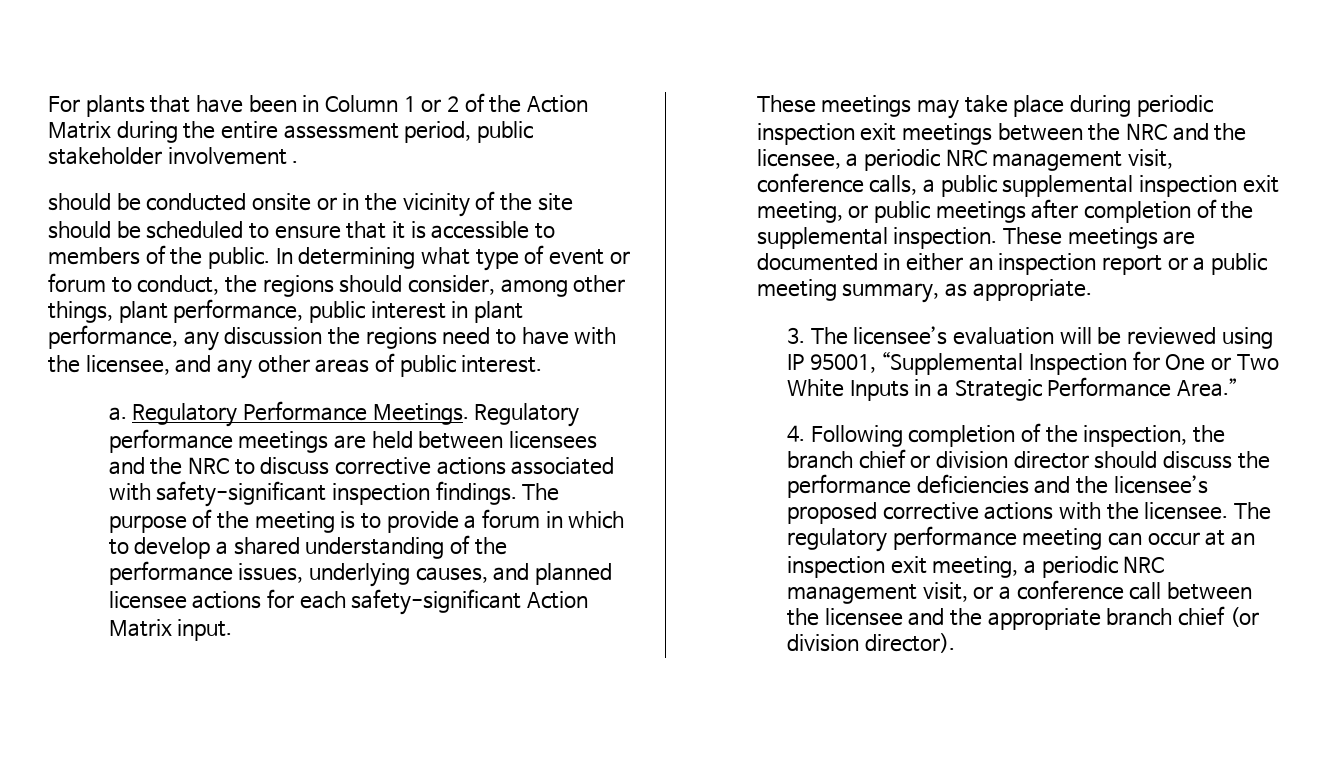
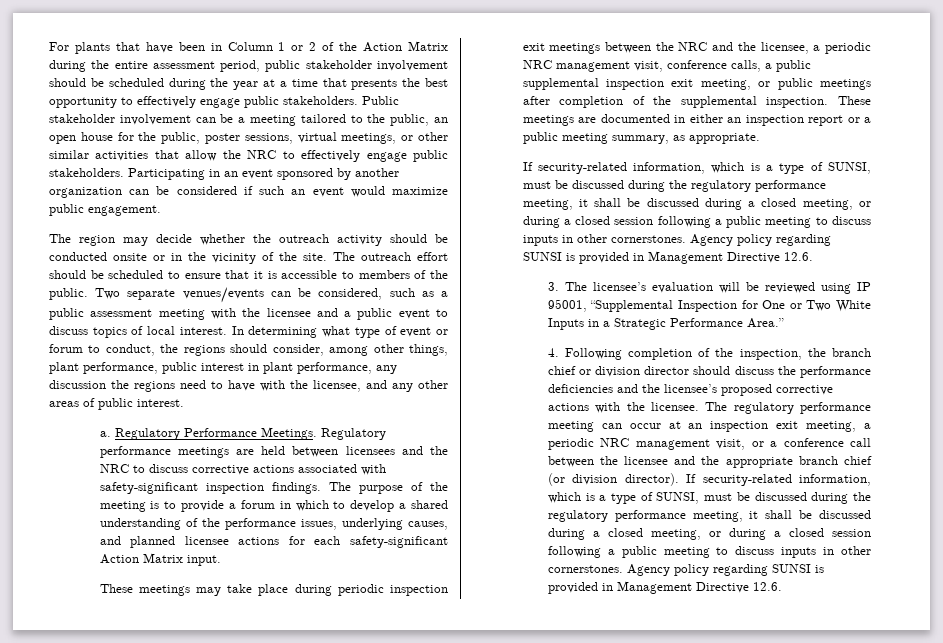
[292,161,299,163] . // -> [49,78,448,90] [49,96,399,108] [49,114,449,126] [49,132,449,144] [49,150,449,162] [49,168,399,180] [49,186,449,198] [49,204,161,216] [49,234,382,246] should be scheduled during the year at a time that presents the best opportunity to effectively engage public stakeholders. Public stakeholder involvement can be a meeting tailored to the public, an open house for the public, poster sessions, virtual meetings, or other similar activities that allow the NRC to effectively engage public stakeholders. Participating in an event sponsored by another organization can be considered if such an event would maximize public engagement. // The region may decide whether the outreach activity
[537,193,573,211] site -> [303,252,448,261] site. The outreach effort
(271, 258) none -> [95,287,449,303] [49,308,449,320] [49,326,227,338] Two separate venues/events can be considered, such as a public assessment meeting with the licensee and a public event to discuss topics of local interest.
(1092, 290) none -> [522,162,871,174] [522,180,826,192] [522,198,871,210] [522,216,871,228] [522,234,831,246] [522,251,813,264] // If security-related information, which is a type of SUNSI, must be discussed during the regulatory performance meeting, it shall be discussed during a closed meeting, or during a closed session following a public meeting to discuss inputs in other cornerstones. Agency policy regarding SUNSI is provided in Management Directive 12.6.
(955, 643) none -> [686,474,871,486] [547,492,871,504] [547,510,871,522] [547,528,871,540] [547,546,871,558] [547,564,824,576] [547,581,782,594] If security-related information, which is a type of SUNSI, must be discussed during the regulatory performance meeting, it shall be discussed during a closed meeting, or during a closed session following a public meeting to discuss inputs in other cornerstones. Agency policy regarding SUNSI is provided in Management Directive 12.6.

